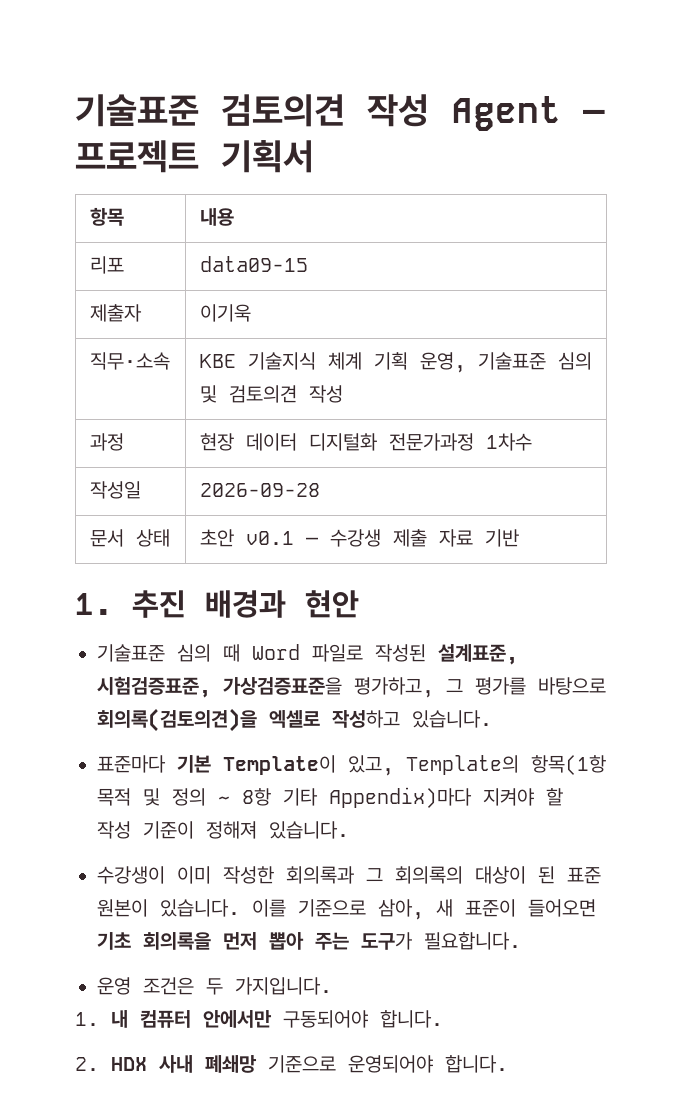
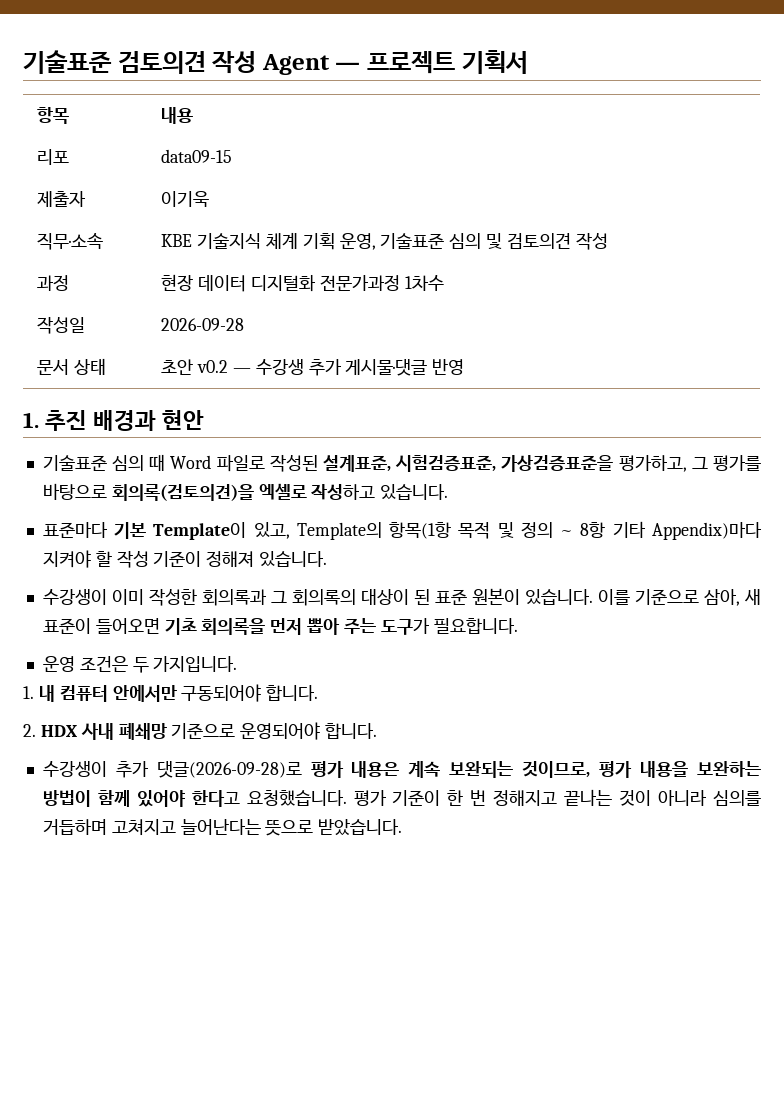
[245,531,294,545] v0.1 -> [197,360,229,373] v0.2
[392,529,519,547] 제출 자료 기반 -> [308,359,465,376] 추가 게시물·댓글 반영
(508, 1064) none -> [42,761,761,778] [42,789,761,807] [42,819,403,836] // 수강생이 추가 댓글(2026-09-28)로 평가 내용은 계속 보완되는 것이므로, 평가 내용을 보완하는 방법이 함께 있어야 한다고 요청했습니다. 평가 기준이 한 번 정해지고 끝나는 것이 아니라 심의를 거듭하며 고쳐지고 늘어난다는 뜻으로 받았습니다.

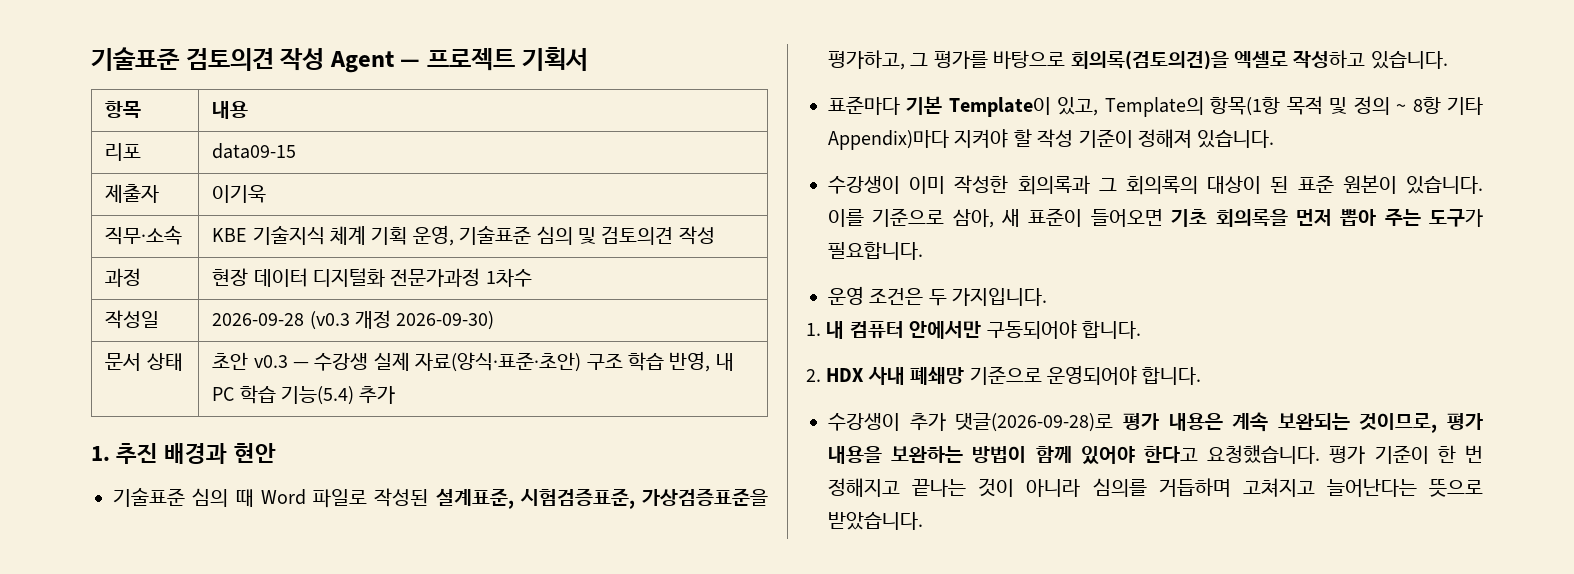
(245, 324) none -> [309,310,495,330] (v0.3 개정 2026-09-30)
[197,360,229,373] v0.2 -> [253,355,288,368] v0.3
[308,359,465,376] 추가 게시물·댓글 반영 -> [373,351,734,372] [212,385,396,405] 실제 자료(양식·표준·초안) 구조 학습 반영, 내 PC 학습 기능(5.4) 추가

